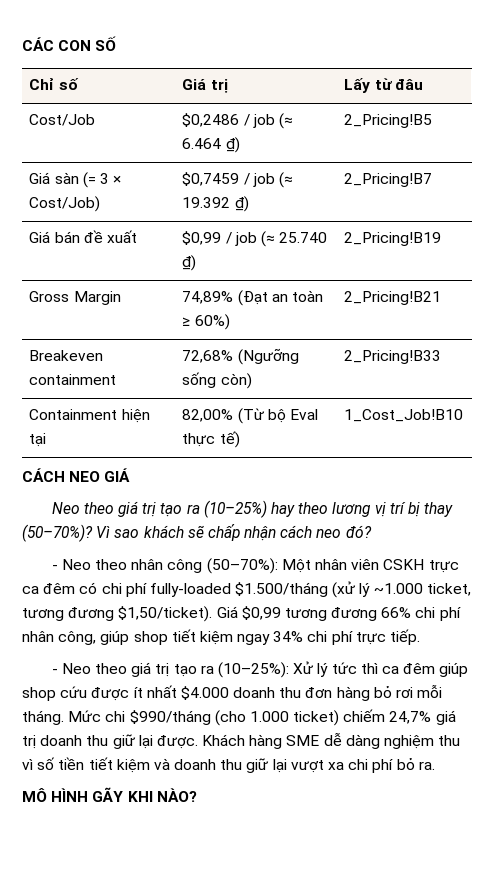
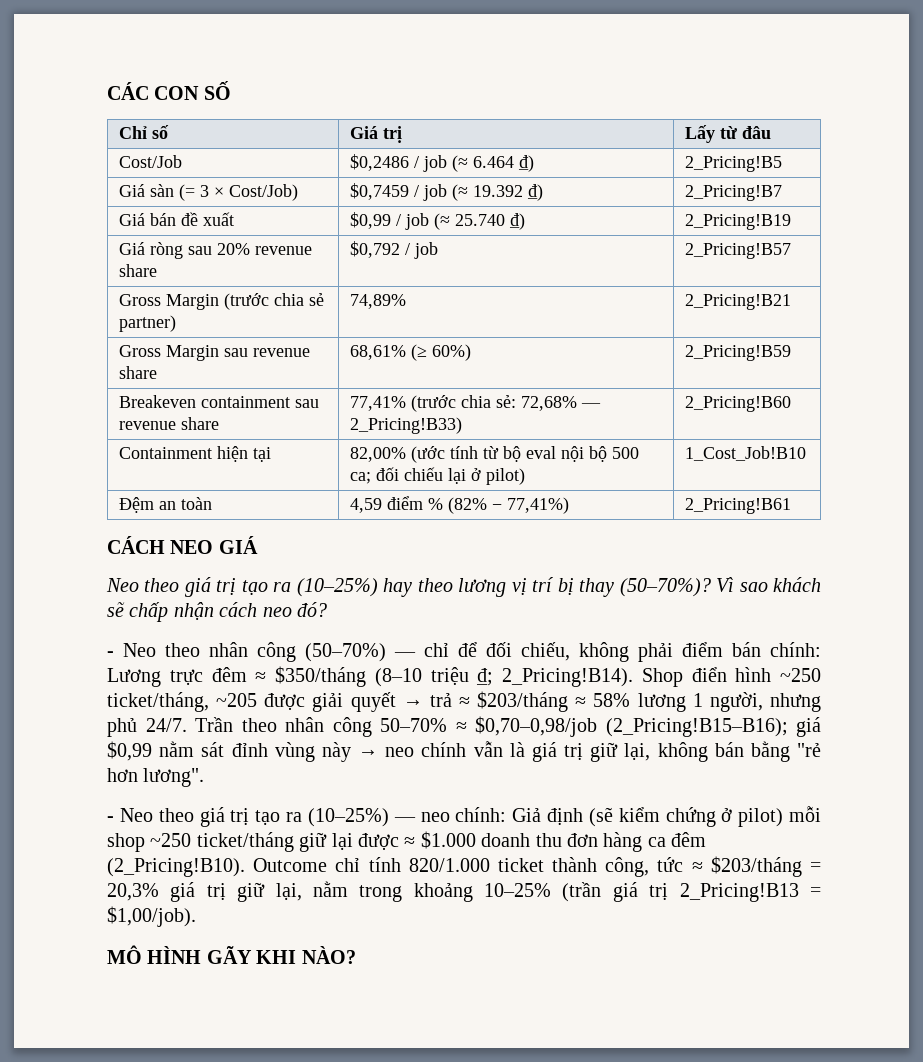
[29,291,121,305] [182,290,323,306] [182,314,230,330] [344,291,442,305] [29,350,104,361] [29,374,117,385] [182,348,299,365] [182,372,252,389] [344,350,442,364] [29,409,150,423] [29,433,47,447] [182,408,318,424] [182,431,240,448] [344,409,464,422] Gross Margin | 74,89% (Đạt an toàn ≥ 60%) | 2_Pricing!B21 // Breakeven containment | 72,68% (Ngưỡng sống còn) | 2_Pricing!B33 // Containment hiện tại | 82,00% (Từ bộ Eval thực tế) | 1_Cost_Job!B10 -> [119,242,313,259] [119,264,158,277] [350,241,439,259] [685,243,792,259] [119,293,325,310] [119,315,177,332] [350,294,407,309] [685,294,792,310] [119,345,311,361] [119,366,158,379] [350,344,472,361] [685,345,792,361] [119,395,320,408] [119,417,220,430] [350,395,602,412] [350,417,463,434] [685,396,792,412] [119,446,272,462] [350,446,640,463] [350,467,526,485] [685,446,807,461] [119,497,213,513] [350,496,570,514] [685,498,792,514] Giá ròng sau 20% revenue share | $0,792 / job | 2_Pricing!B57 // Gross Margin (trước chia sẻ partner) | 74,89% | 2_Pricing!B21 // Gross Margin sau revenue share | 68,61% (≥ 60%) | 2_Pricing!B59 // Breakeven containment sau revenue share | 77,41% (trước chia sẻ: 72,68% — 2_Pricing!B33) | 2_Pricing!B60 // Containment hiện tại | 82,00% (ước tính từ bộ eval nội bộ 500 ca; đối chiếu lại ở pilot) | 1_Cost_Job!B10 // Đệm an toàn | 4,59 điểm % (82% − 77,41%) | 2_Pricing!B61
[206,558,459,574] [22,581,471,598] [22,606,461,622] [22,629,421,645] (50–70%): Một nhân viên CSKH trực ca đêm có chi phí fully-loaded $1.500/tháng (xử lý ~1.000 ticket, tương đương $1,50/ticket). Giá $0,99 tương đương 66% chi phí nhân công, giúp shop tiết kiệm ngay 34% chi phí trực tiếp. -> [305,642,821,662] [107,666,821,687] [107,691,821,712] [107,716,821,737] [107,741,821,762] [107,768,205,787] (50–70%) — chỉ để đối chiếu, không phải điểm bán chính: Lương trực đêm ≈ $350/tháng (8–10 triệu ₫; 2_Pricing!B14). Shop điển hình ~250 ticket/tháng, ~205 được giải quyết → trả ≈ $203/tháng ≈ 58% lương 1 người, nhưng phủ 24/7. Trần theo nhân công 50–70% ≈ $0,70–0,98/job (2_Pricing!B15–B16); giá $0,99 nằm sát đỉnh vùng này → neo chính vẫn là giá trị giữ lại, không bán bằng "rẻ hơn lương".
[217,661,469,678] [22,684,443,701] [22,709,456,726] [22,732,461,749] [22,757,435,773] (10–25%): Xử lý tức thì ca đêm giúp shop cứu được ít nhất $4.000 doanh thu đơn hàng bỏ rơi mỗi tháng. Mức chi $990/tháng (cho 1.000 ticket) chiếm 24,7% giá trị doanh thu giữ lại được. Khách hàng SME dễ dàng nghiệm thu vì số tiền tiết kiệm và doanh thu giữ lại vượt xa chi phí bỏ ra. -> [307,806,821,827] [107,831,707,852] [107,856,821,877] [107,881,821,902] [107,906,196,927] (10–25%) — neo chính: Giả định (sẽ kiểm chứng ở pilot) mỗi shop ~250 ticket/tháng giữ lại được ≈ $1.000 doanh thu đơn hàng ca đêm (2_Pricing!B10). Outcome chỉ tính 820/1.000 ticket thành công, tức ≈ $203/tháng = 20,3% giá trị giữ lại, nằm trong khoảng 10–25% (trần giá trị 2_Pricing!B13 = $1,00/job).

